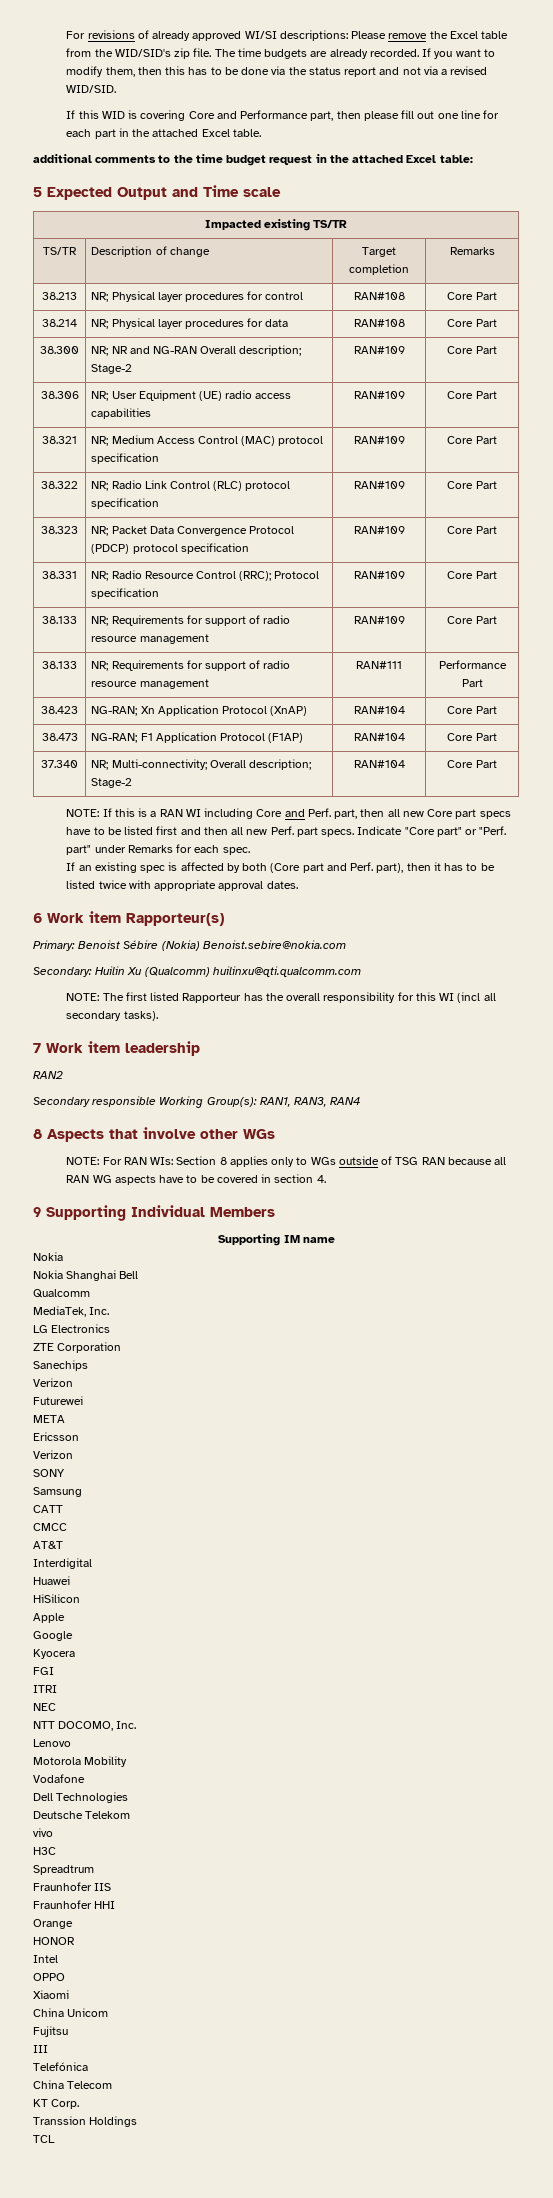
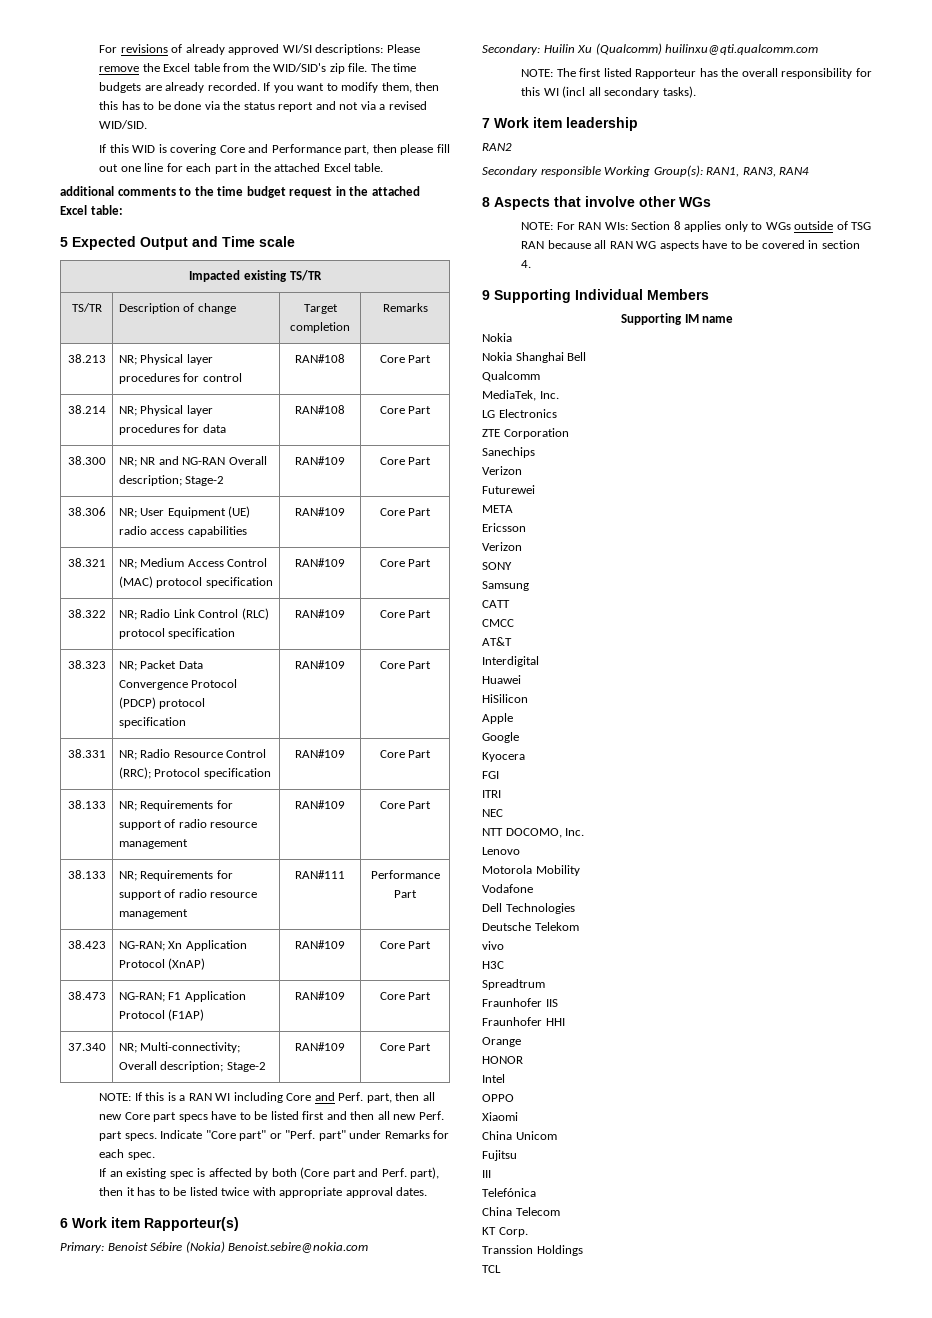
[353,706,405,714] RAN#104 -> [295,940,345,949] RAN#109
[353,733,405,741] RAN#104 -> [295,991,345,1000] RAN#109
[353,760,405,768] RAN#104 -> [295,1042,345,1051] RAN#109

